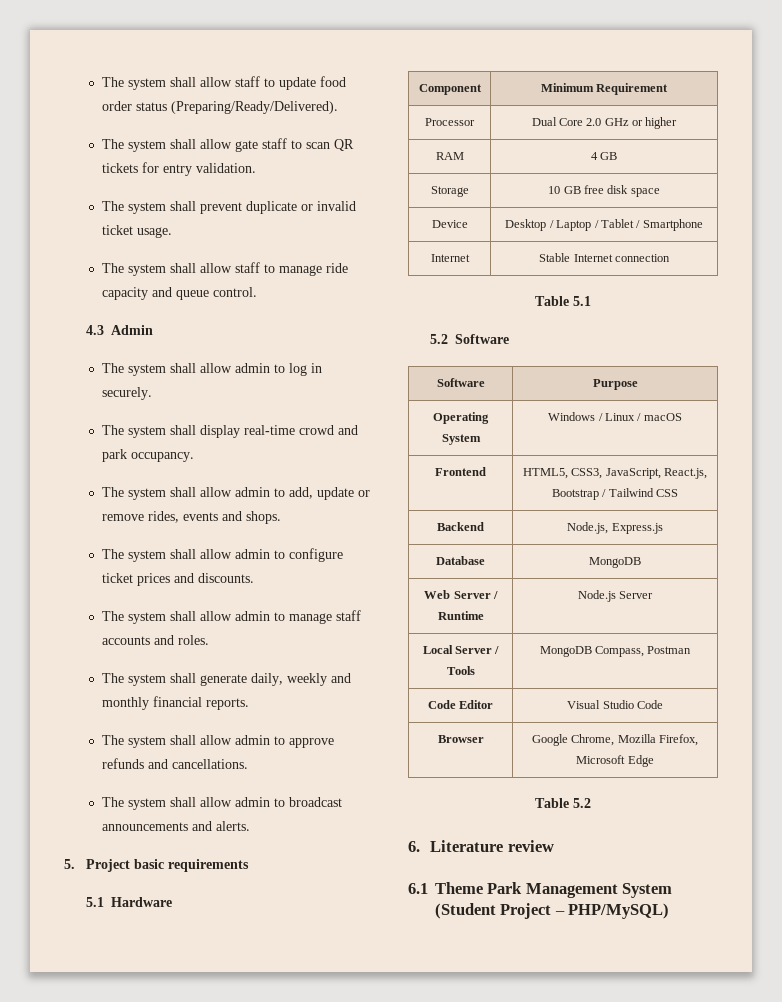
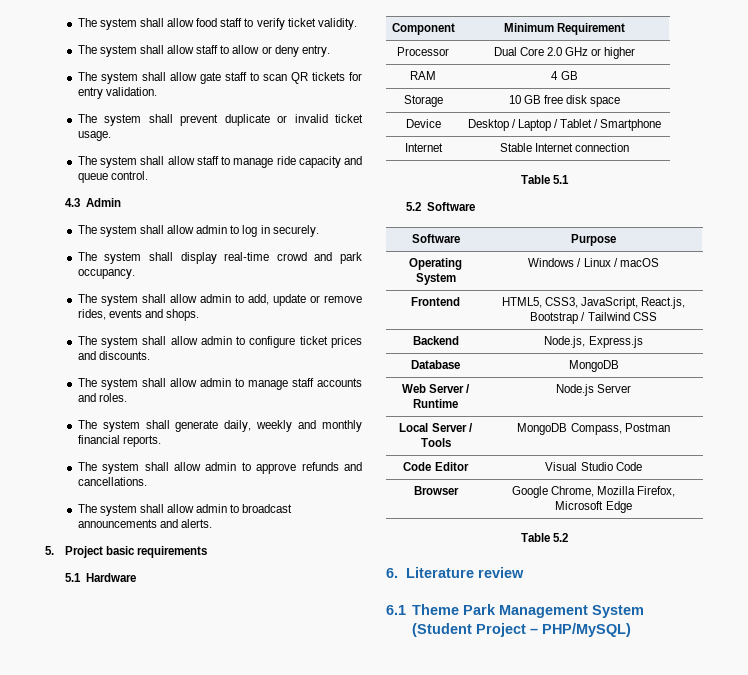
[101,76,346,90] [101,101,338,114] The system shall allow staff to update food order status (Preparing/Ready/Delivered). -> [77,18,357,30] [77,45,330,57] The system shall allow food staff to verify ticket validity. // The system shall allow staff to allow or deny entry.

